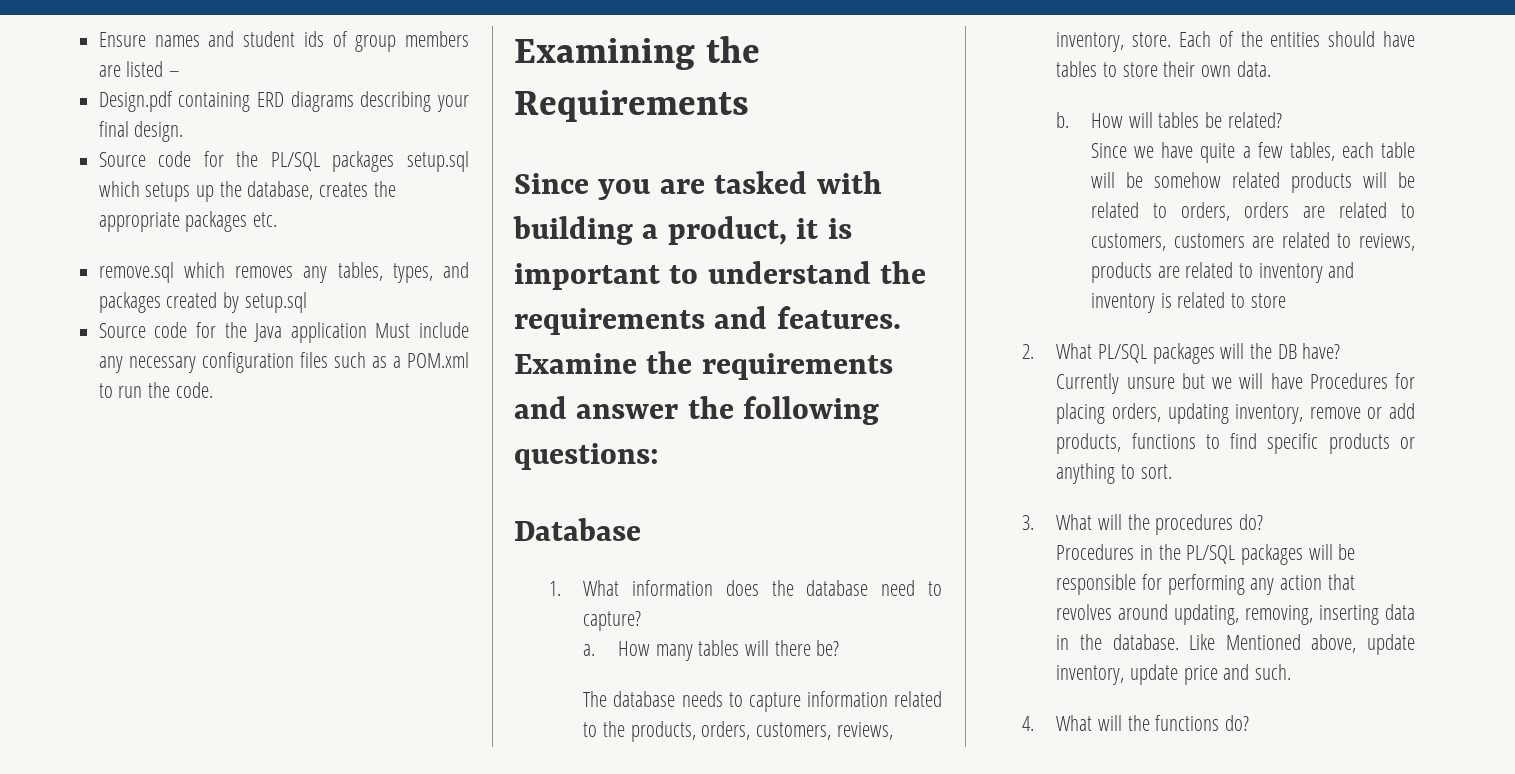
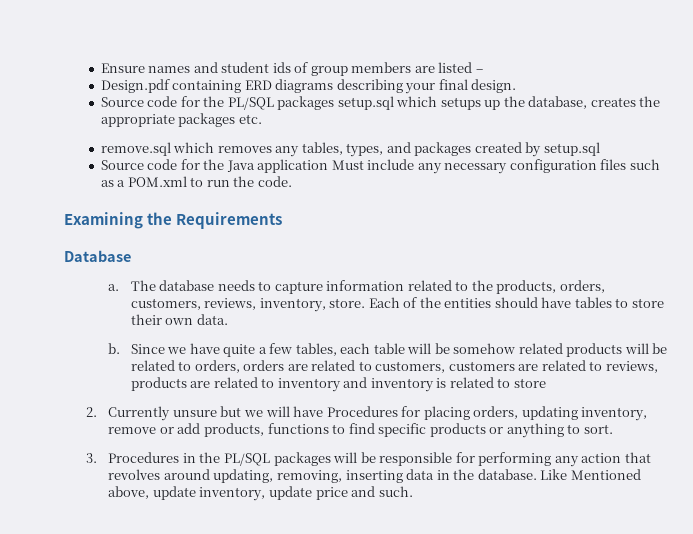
[514,171,882,200] [513,216,852,245] [514,261,927,290] [514,306,901,335] [514,351,893,380] [514,396,880,425] [514,443,659,470] [514,518,641,541] [548,580,942,596] [583,611,642,631] [583,640,840,661] Since you are tasked with building a product, it is important to understand the requirements and features. Examine the requirements and answer the following questions: // Database // 1. What information does the database need to capture? // a. How many tables will there be? // -> [64,250,131,262] [108,284,120,291] Database // a.
[1091,112,1282,128] How will tables be related? // -> (121, 348) none
[1056,343,1341,364] What PL/SQL packages will the DB have? // -> (98, 412) none
[1056,514,1264,535] What will the procedures do? // -> (98, 458) none
[1021,715,1250,731] // 4. What will the functions do? -> (413, 491) none

